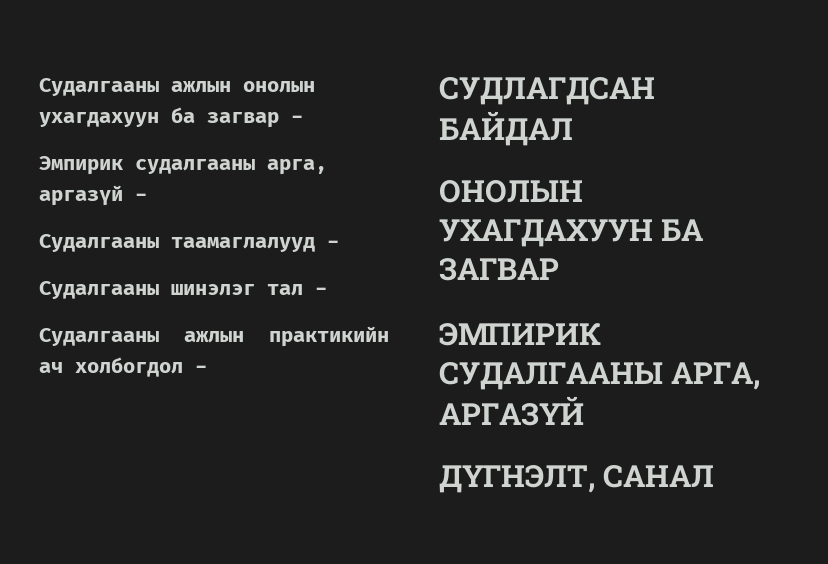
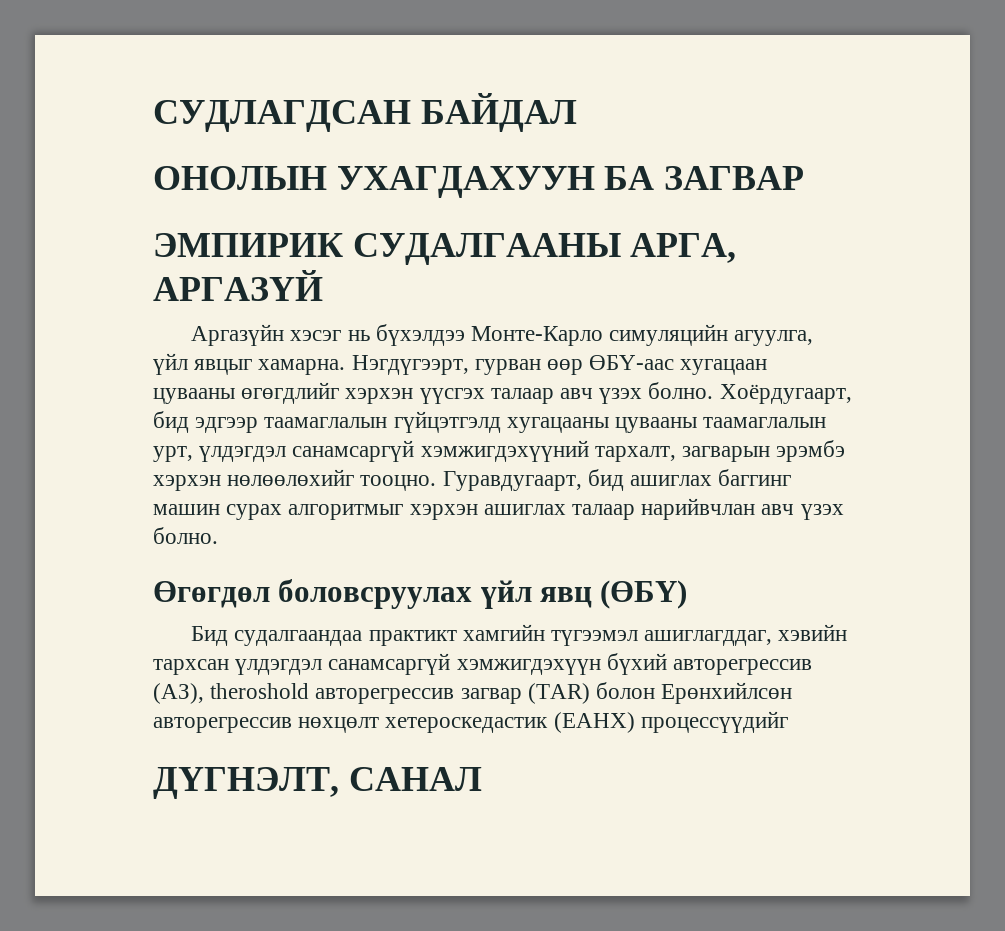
[39,78,315,96] [39,107,303,128] [39,156,327,175] [39,185,147,206] [39,234,339,252] [39,281,327,299] [39,326,389,347] [39,357,207,377] Судалгааны ажлын онолын ухагдахуун ба загвар - // Эмпирик судалгааны арга, аргазүй - // Судалгааны таамаглалууд - // Судалгааны шинэлэг тал - // Судалгааны ажлын практикийн ач холбогдол - // -> (153, 116) none
(584, 411) none -> [191,324,814,346] [153,353,768,375] [153,382,852,404] [153,411,827,433] [153,440,846,462] [153,469,792,491] [153,498,844,520] [153,527,218,544] [153,579,688,609] [191,624,848,646] [153,653,813,675] [153,682,793,704] [153,711,788,733] // Аргазүйн хэсэг нь бүхэлдээ Монте-Карло симуляцийн агуулга, үйл явцыг хамарна. Нэгдүгээрт, гурван өөр ӨБҮ-аас хугацаан цувааны өгөгдлийг хэрхэн үүсгэх талаар авч үзэх болно. Хоёрдугаарт, бид эдгээр таамаглалын гүйцэтгэлд хугацааны цувааны таамаглалын урт, үлдэгдэл санамсаргүй хэмжигдэхүүний тархалт, загварын эрэмбэ хэрхэн нөлөөлөхийг тооцно. Гуравдугаарт, бид ашиглах баггинг машин сурах алгоритмыг хэрхэн ашиглах талаар нарийвчлан авч үзэх болно. // Өгөгдөл боловсруулах үйл явц (ӨБҮ) // Бид судалгаандаа практикт хамгийн түгээмэл ашиглагддаг, хэвийн тархсан үлдэгдэл санамсаргүй хэмжигдэхүүн бүхий авторегрессив (АЗ), theroshold авторегрессив загвар (TAR) болон Ерөнхийлсөн авторегрессив нөхцөлт хетероскедастик (ЕАНХ) процессүүдийг

